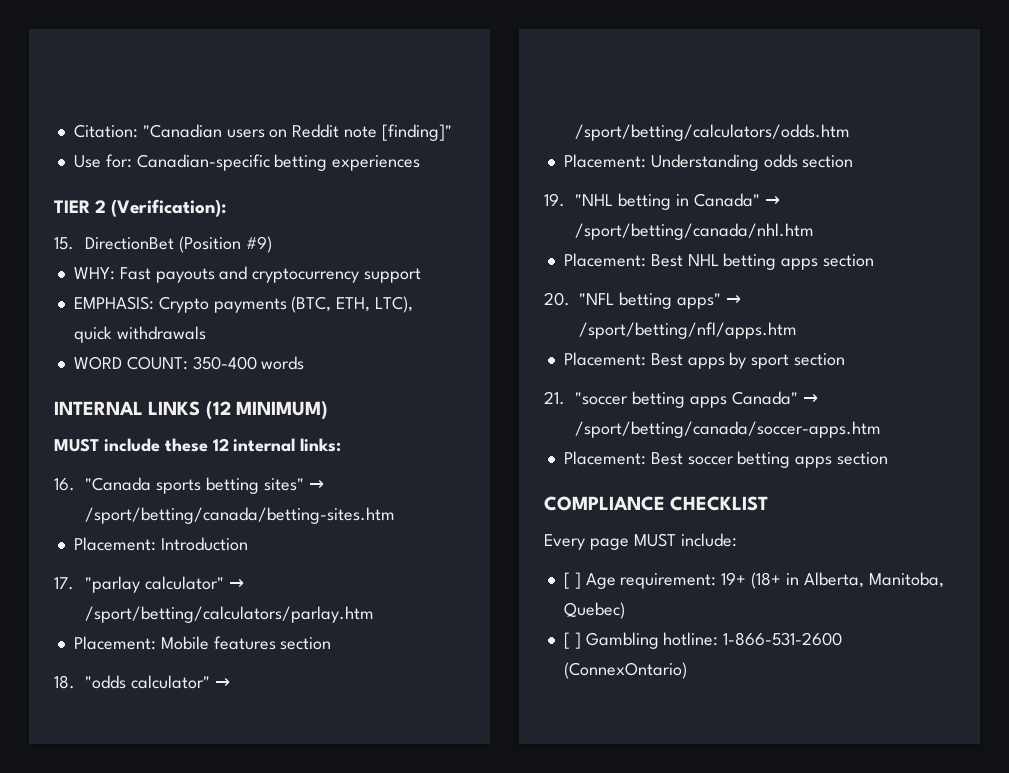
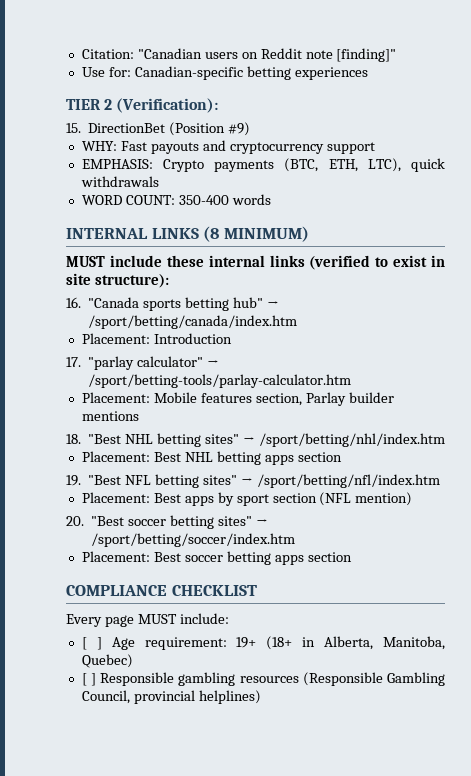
[205,401,231,420] (12 -> [203,226,220,242] (8
[212,438,342,452] 12 internal links: -> [208,255,445,270] [66,273,169,288] internal links (verified to exist in site structure):
[263,478,324,491] [85,507,396,524] sites" → /sport/betting/canada/betting-sites.htm -> [232,297,279,308] [88,315,298,329] hub" → /sport/betting/canada/index.htm
[85,606,375,623] /sport/betting/calculators/parlay.htm -> [88,374,352,388] /sport/betting-tools/parlay-calculator.htm
[280,637,332,650] [54,675,230,689] [575,124,851,141] [563,154,854,171] [544,193,780,210] [575,223,815,240] section // 18. "odds calculator" → /sport/betting/calculators/odds.htm // Placement: Understanding odds section // 19. "NHL betting in Canada" → /sport/betting/canada/nhl.htm -> [255,392,394,406] [81,411,139,421] [66,433,445,447] section, Parlay builder mentions // 18. "Best NHL betting sites" → /sport/betting/nhl/index.htm
[544,292,741,309] [579,322,797,339] 20. "NFL betting apps" → /sport/betting/nfl/apps.htm -> [66,474,440,488] 19. "Best NFL betting sites" → /sport/betting/nfl/index.htm
[544,391,818,408] [575,421,882,438] // 21. "soccer betting apps Canada" → /sport/betting/canada/soccer-apps.htm -> [319,492,413,506] [66,515,268,529] [91,533,296,547] (NFL mention) // 20. "Best soccer betting sites" → /sport/betting/soccer/index.htm
[585,632,843,649] [563,662,687,679] Gambling hotline: 1-866-531-2600 (ConnexOntario) -> [100,672,446,686] [81,690,261,704] Responsible gambling resources (Responsible Gambling Council, provincial helplines)

